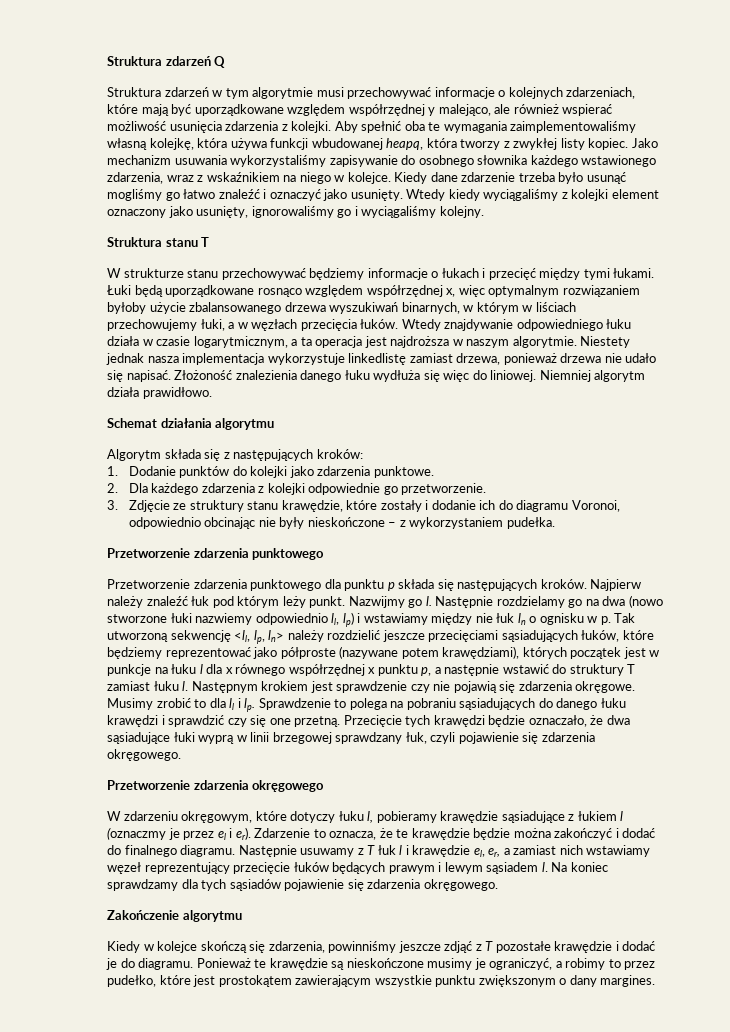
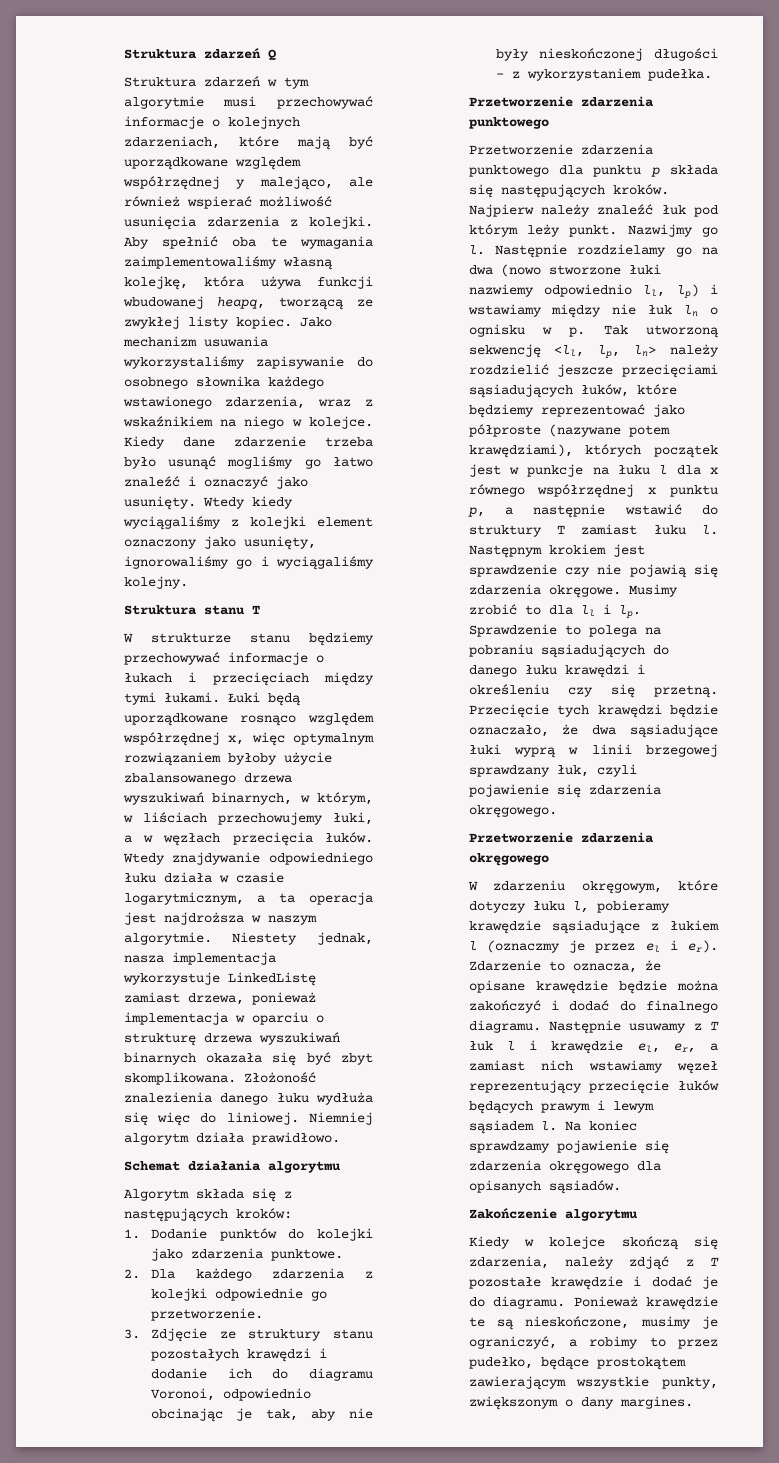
[426,138,510,150] która tworzy z -> [279,297,374,310] tworzącą ze
[221,268,365,280] przechowywać będziemy -> [309,632,374,646] [123,652,220,665] będziemy przechowywać
[488,268,536,280] przecięć -> [212,672,309,686] przecięciach
[476,302,519,314] którym -> [317,792,373,805] którym,
[106,353,145,365] jednak -> [317,932,373,945] jednak,
[348,353,407,365] linkedlistę -> [227,972,316,986] LinkedListę
[560,353,657,363] [107,370,171,382] drzewa nie udało się napisać. -> [123,1012,324,1025] [123,1032,340,1046] [123,1052,373,1066] [123,1072,236,1085] implementacja w oparciu o strukturę drzewa wyszukiwań binarnych okazała się być zbyt skomplikowana.
[281,500,422,512] krawędzie, które zostały -> [150,1348,311,1362] pozostałych krawędzi
[258,517,385,529] nie były nieskończone -> [236,1408,374,1421] [495,48,718,61] je tak, aby nie były nieskończonej długości
[168,715,225,727] sprawdzić -> [468,684,549,695] określeniu
[269,718,291,725] one -> (635, 691) none
[396,829,409,838] te -> [468,980,525,993] opisane
[181,879,498,891] dla tych sąsiadów pojawienie się zdarzenia okręgowego. -> [556,1140,669,1154] [468,1160,661,1174] [468,1180,621,1194] pojawienie się zdarzenia okręgowego dla opisanych sąsiadów.
[328,941,441,953] powinniśmy jeszcze -> [564,1256,614,1269] należy
[254,958,424,970] te krawędzie są nieskończone -> [646,1296,718,1310] [468,1316,630,1330] krawędzie te są nieskończone,
[159,975,216,987] które jest -> [540,1357,589,1370] będące
[435,975,476,987] punktu -> [662,1377,718,1389] punkty,

